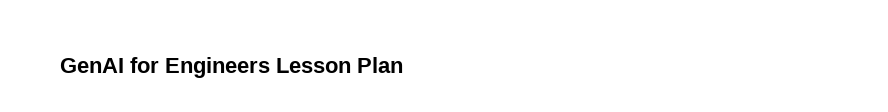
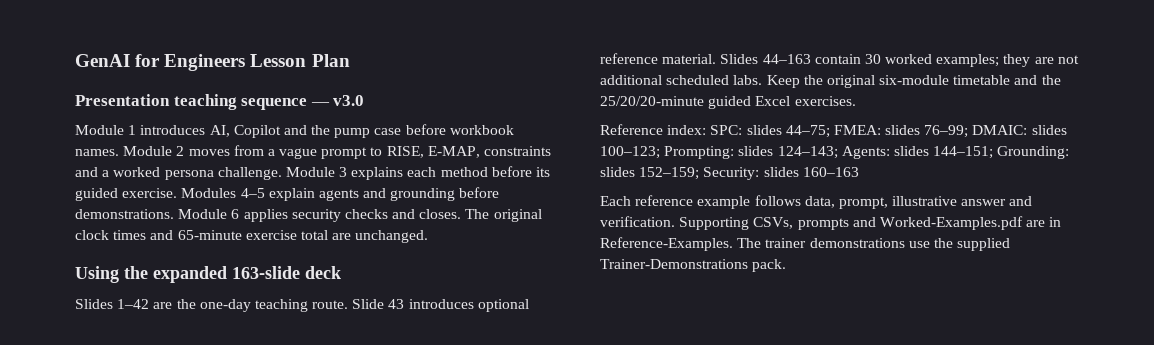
(403, 65) none -> [75,94,365,110] [75,124,514,138] [75,145,552,159] [75,166,551,180] [75,187,500,201] [75,209,542,222] [75,230,429,243] [75,266,341,283] [75,299,529,312] [600,53,1079,67] [600,75,1061,88] [600,96,856,109] [600,124,1067,138] [600,146,1070,159] [600,167,859,180] [600,195,1033,209] [600,216,1062,230] [600,237,1011,251] [600,259,787,272] // Presentation teaching sequence — v3.0 // Module 1 introduces AI, Copilot and the pump case before workbook names. Module 2 moves from a vague prompt to RISE, E-MAP, constraints and a worked persona challenge. Module 3 explains each method before its guided exercise. Modules 4–5 explain agents and grounding before demonstrations. Module 6 applies security checks and closes. The original clock times and 65-minute exercise total are unchanged. // Using the expanded 163-slide deck // Slides 1–42 are the one-day teaching route. Slide 43 introduces optional reference material. Slides 44–163 contain 30 worked examples; they are not additional scheduled labs. Keep the original six-module timetable and the 25/20/20-minute guided Excel exercises. // Reference index: SPC: slides 44–75; FMEA: slides 76–99; DMAIC: slides 100–123; Prompting: slides 124–143; Agents: slides 144–151; Grounding: slides 152–159; Security: slides 160–163 // Each reference example follows data, prompt, illustrative answer and verification. Supporting CSVs, prompts and Worked-Examples.pdf are in Reference-Examples. The trainer demonstrations use the supplied Trainer-Demonstrations pack.

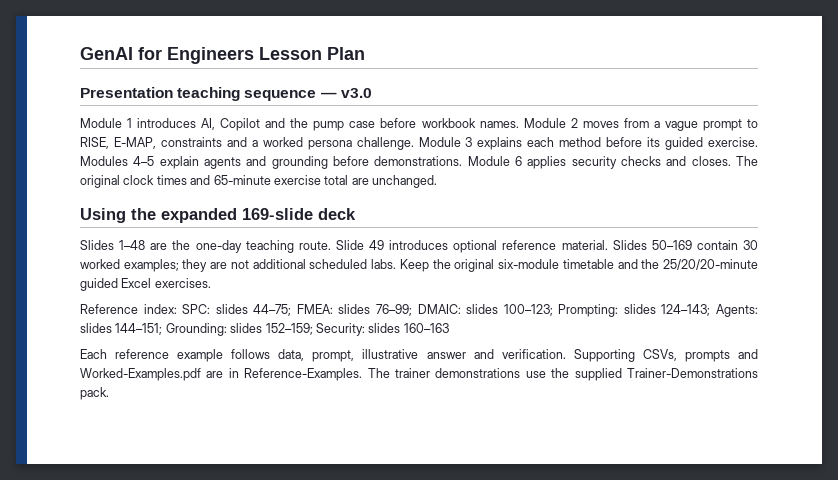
[232,266,300,279] 163-slide -> [242,208,313,220] 169-slide
[117,299,150,309] 1–42 -> [119,240,146,250] 1–48
[388,299,405,309] 43 -> [369,240,384,250] 49
[762,54,811,64] 44–163 -> [651,240,692,250] 50–169

